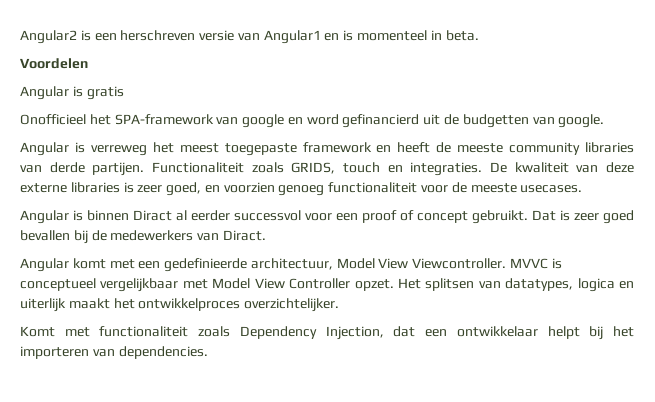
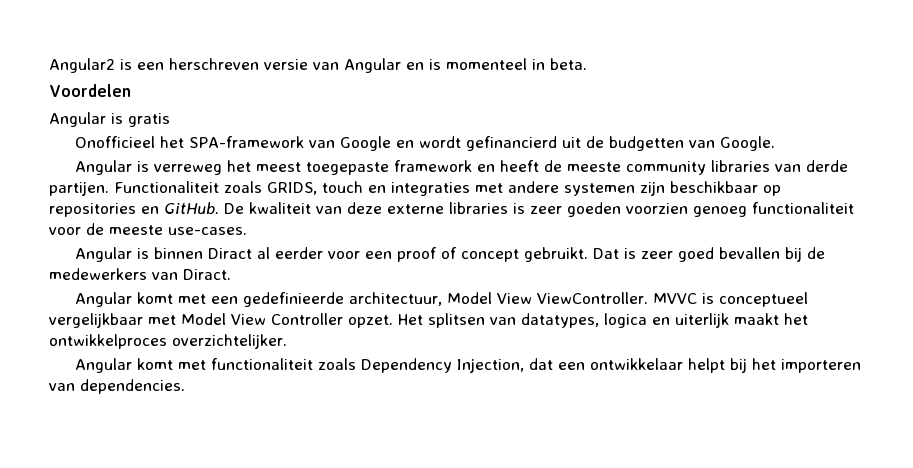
[263,30,321,44] Angular1 -> [344,58,401,73] Angular
[242,114,339,128] google en word -> [339,136,461,151] Google en wordt
[558,114,605,128] google. -> [719,136,775,151] Google.
[410,162,483,176] integraties. -> [391,181,781,196] [49,202,219,217] integraties met andere systemen zijn beschikbaar op repositories en GitHub.
[166,182,220,196] goed, en -> [567,202,621,217] goeden
[520,185,583,193] usecases. -> [168,227,247,235] use-cases.
[234,210,301,221] successvol -> (323, 253) none
[412,258,507,269] Viewcontroller. -> [536,292,648,304] ViewController.
[20,326,55,337] Komt -> [74,358,173,373] Angular komt

